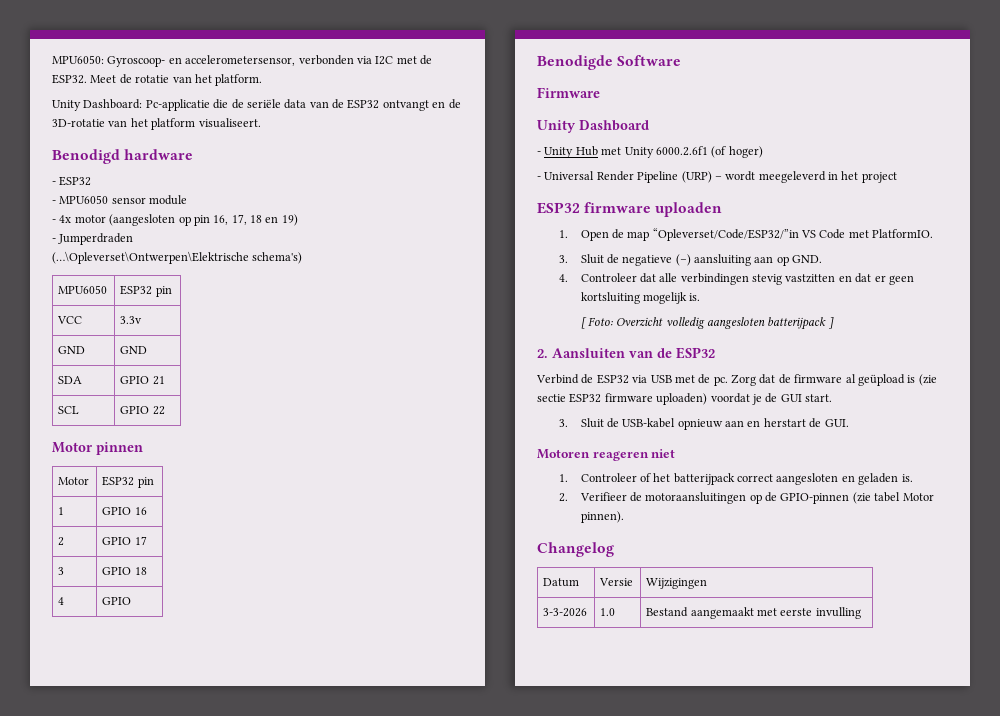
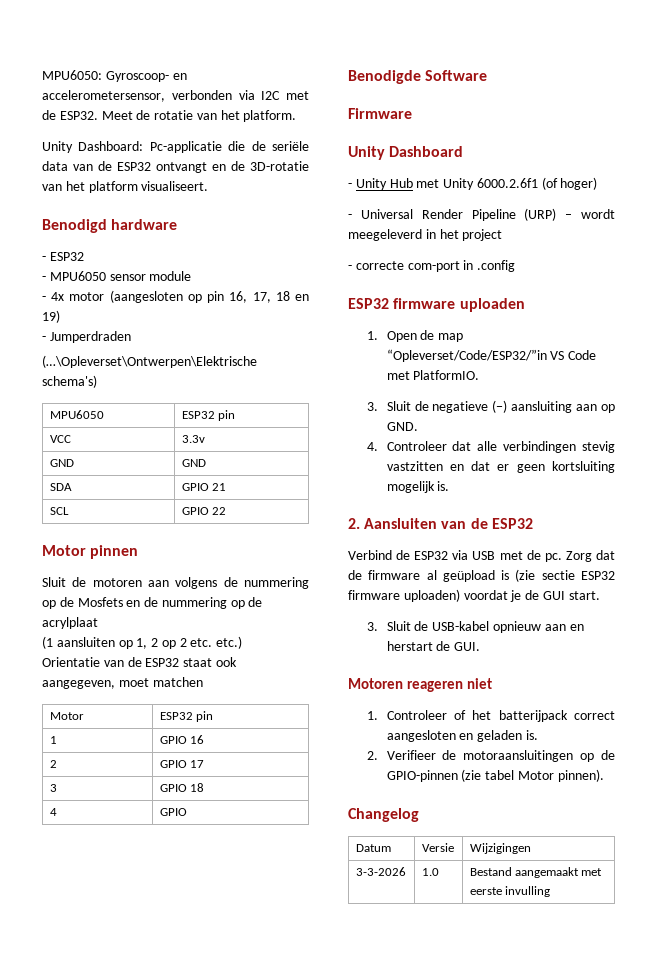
(143, 448) none -> [42,577,309,589] [42,597,263,609] [42,617,98,629] [42,636,243,649] [42,657,237,667] [42,677,203,689] // Sluit de motoren aan volgens de nummering op de Mosfets en de nummering op de acrylplaat // (1 aansluiten op 1, 2 op 2 etc. etc.) // Orientatie van de ESP32 staat ook aangegeven, moet matchen
(897, 177) none -> [348,260,516,272] // - correcte com-port in .config
[580,317,834,330] // [ Foto: Overzicht volledig aangesloten batterijpack ] -> (450, 486) none

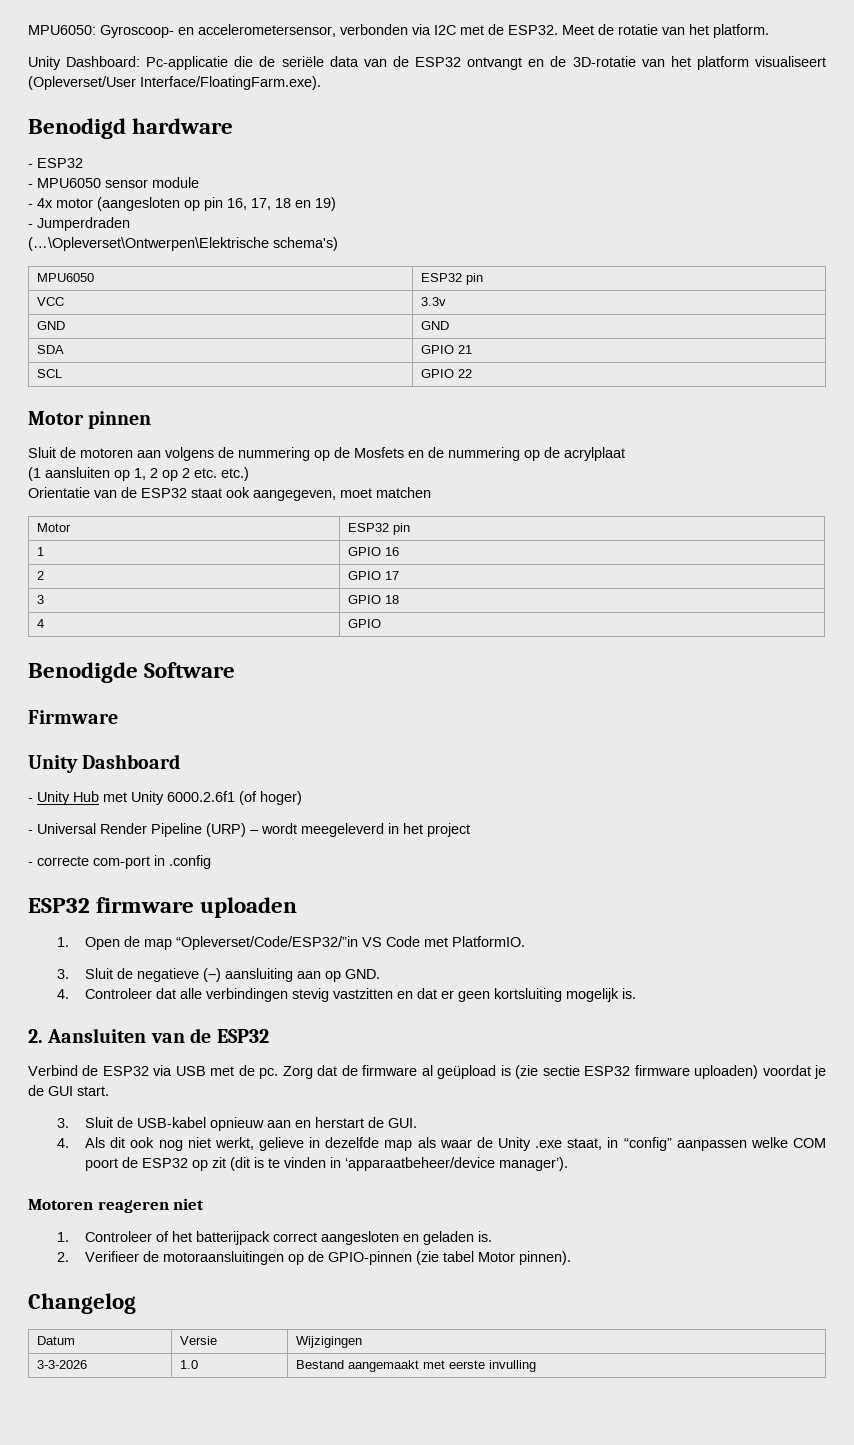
[141,181,209,191] visualiseert. -> [755,56,827,67] [28,76,321,90] visualiseert (Opleverset/User Interface/FloatingFarm.exe).
(481, 646) none -> [56,1137,826,1151] [85,1157,569,1171] // 4. Als dit ook nog niet werkt, gelieve in dezelfde map als waar de Unity .exe staat, in “config” aanpassen welke COM poort de ESP32 op zit (dit is te vinden in ‘apparaatbeheer/device manager’).

